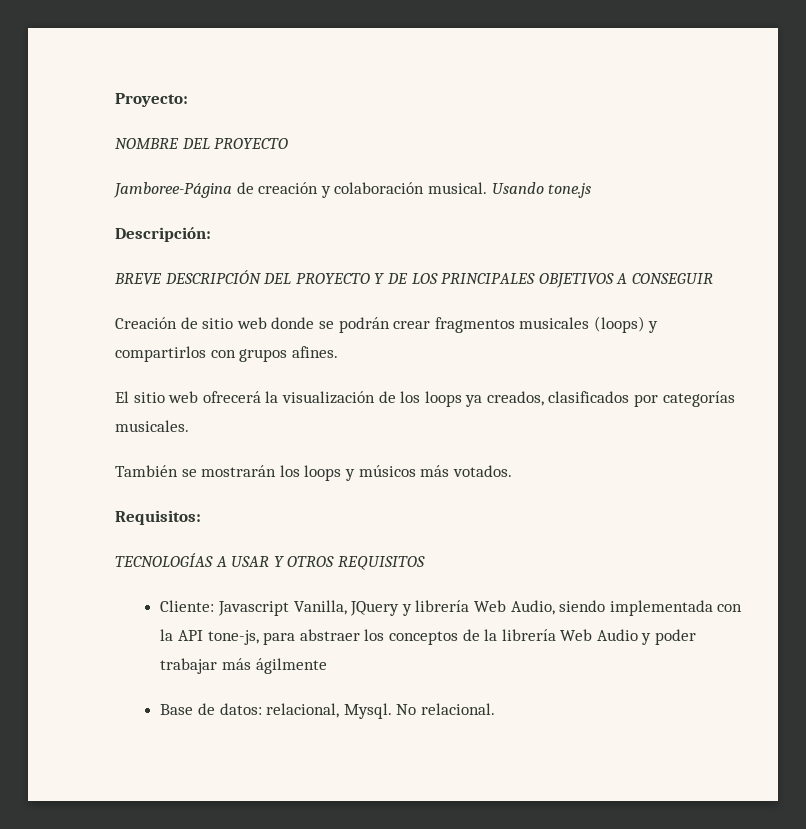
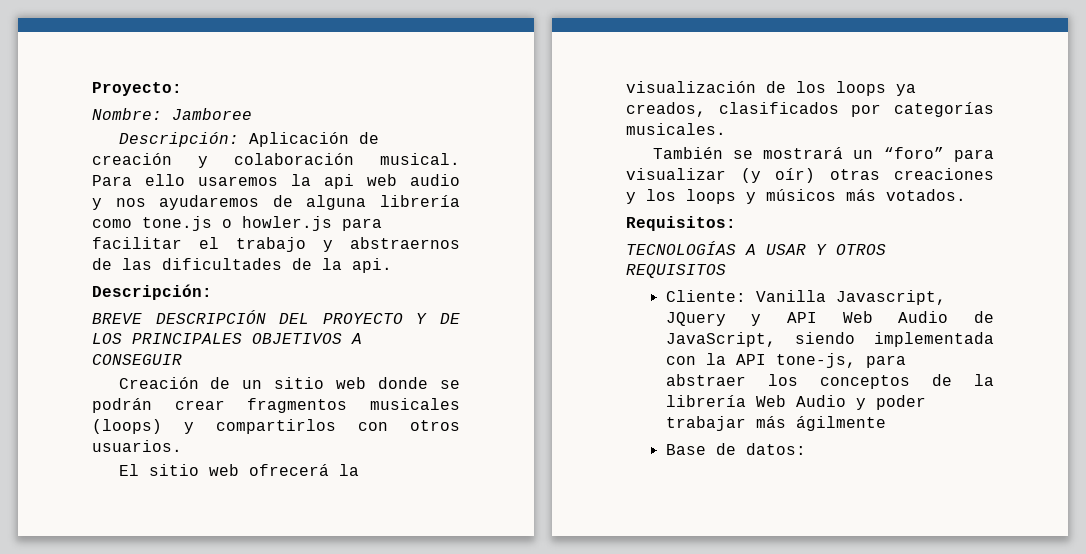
[115,138,289,149] [113,182,232,198] NOMBRE DEL PROYECTO // Jamboree-Página -> [92,108,252,120] [118,132,349,147] Nombre: Jamboree // Descripción: Aplicación
[491,182,592,198] Usando tone.js -> [92,174,460,189] [92,195,460,210] [92,216,382,231] [92,237,460,252] [92,258,392,273] Para ello usaremos la api web audio y nos ayudaremos de alguna librería como tone.js o howler.js para facilitar el trabajo y abstraernos de las dificultades de la api.
(198, 323) none -> [242,380,263,389] un
[239,346,338,362] grupos afines. -> [410,420,460,431] [92,440,182,452] otros usuarios.
[201,465,277,477] mostrarán -> [763,147,994,162] [626,168,994,183] [626,192,636,204] mostrará un “foro” para visualizar (y oír) otras creaciones y
[217,600,555,616] Javascript Vanilla, JQuery y librería Web Audio, -> [755,290,946,305] [665,311,994,326] [665,332,776,347] Vanilla Javascript, JQuery y API Web Audio de JavaScript,
[266,703,495,719] relacional, Mysql. No relacional. -> (806, 449) none

